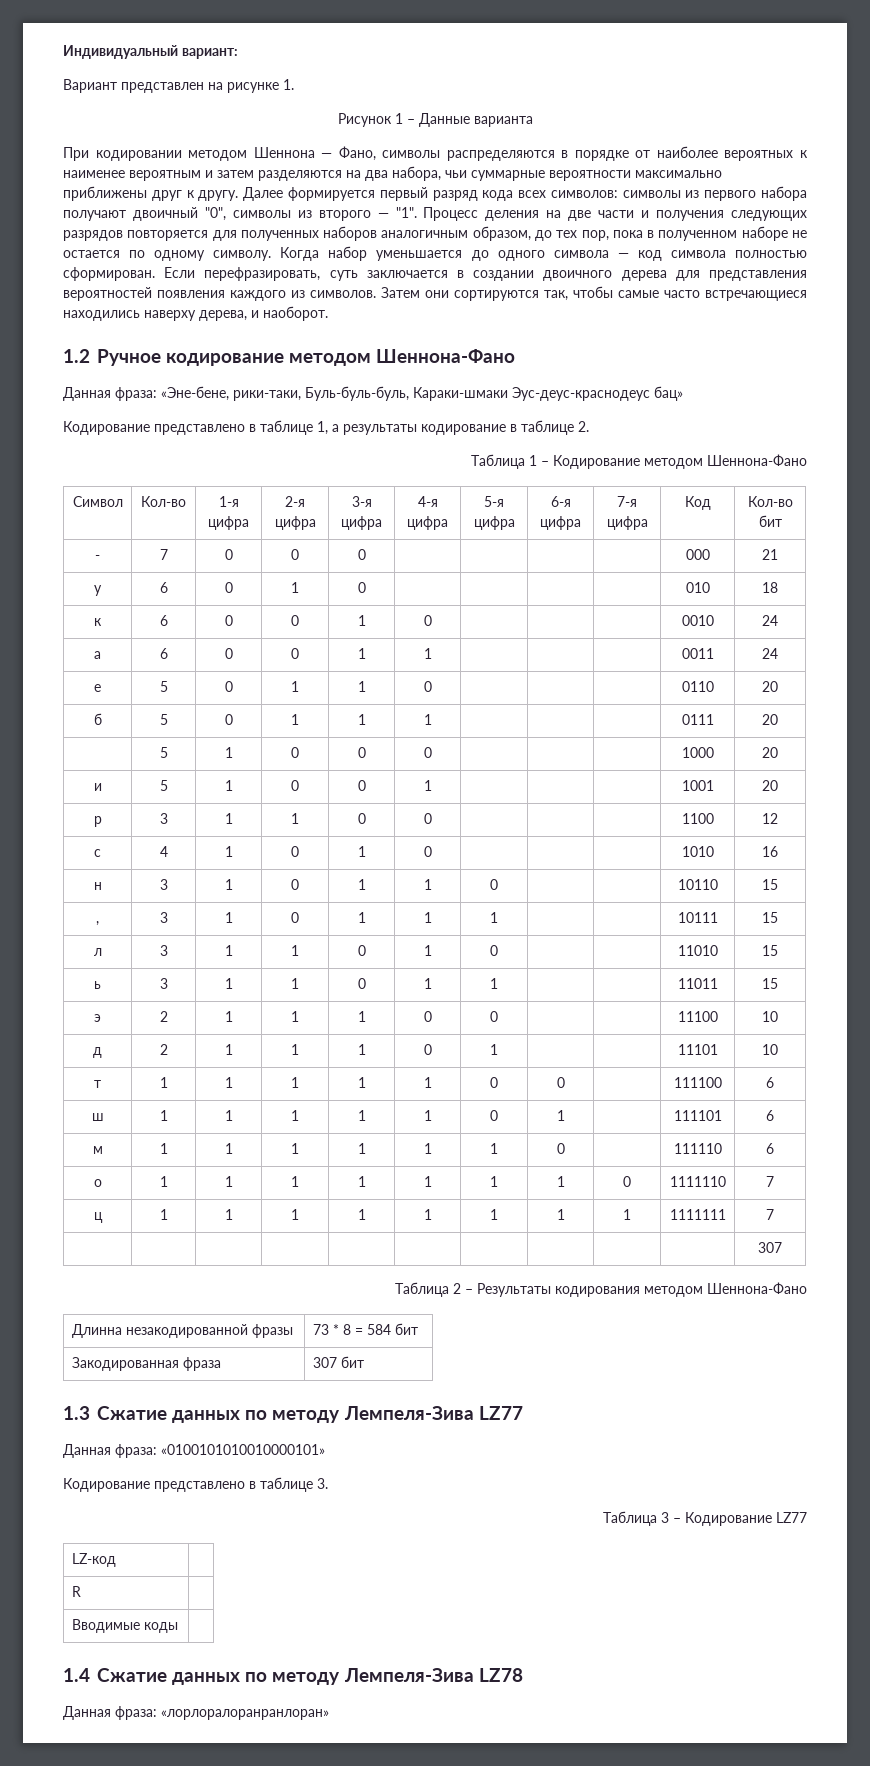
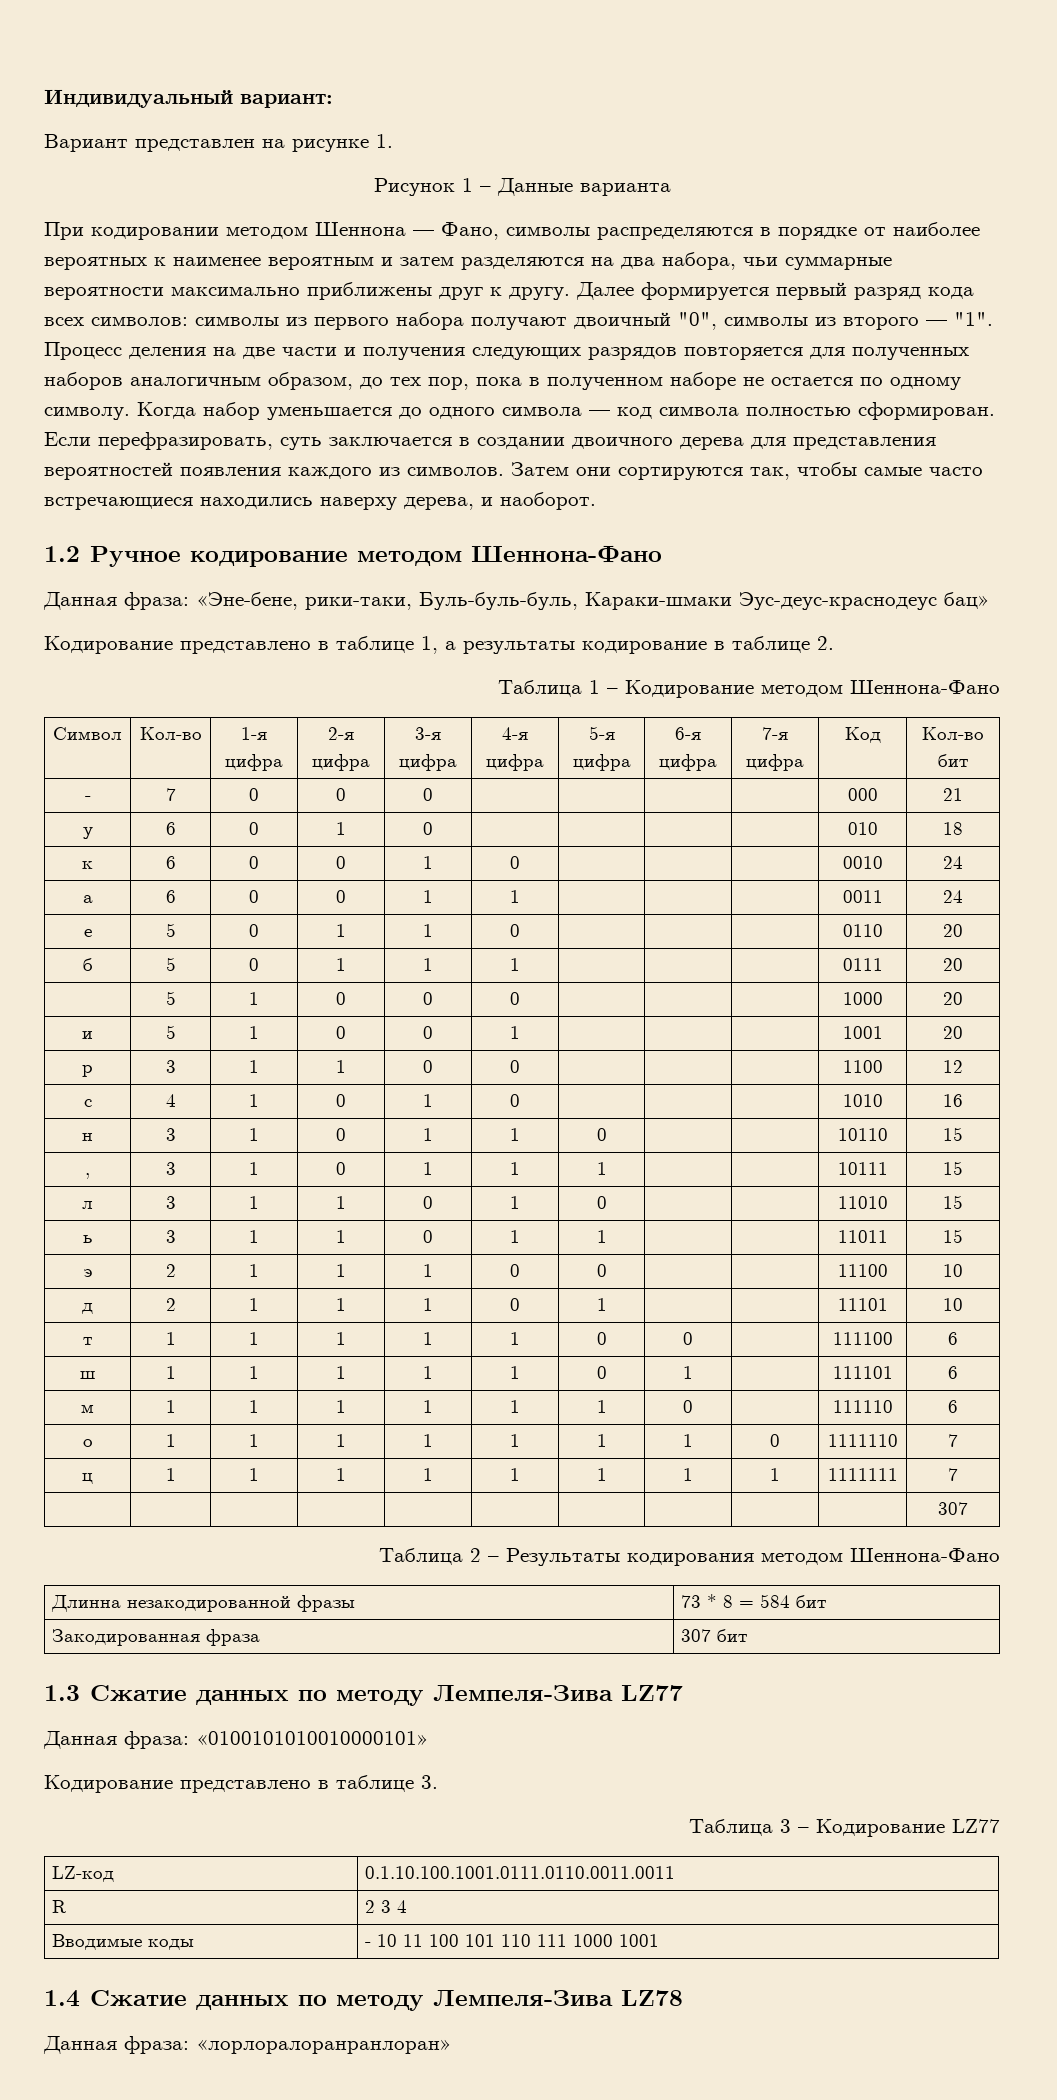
(116, 1560) none -> [365,1866,676,1879] 0.1.10.100.1001.0111.0110.0011.0011
(81, 1591) none -> [365,1900,408,1913] 2 3 4
(178, 1627) none -> [365,1934,660,1947] - 10 11 100 101 110 111 1000 1001

